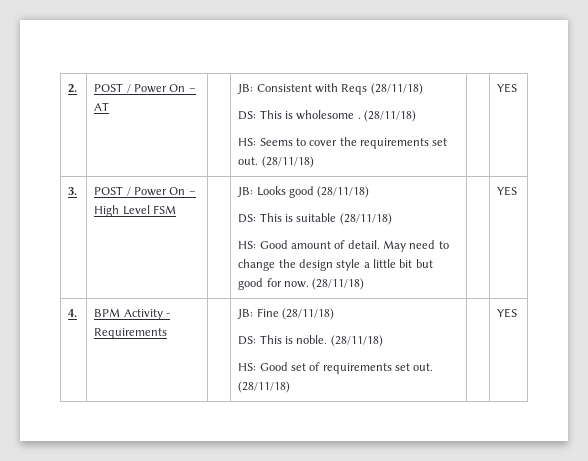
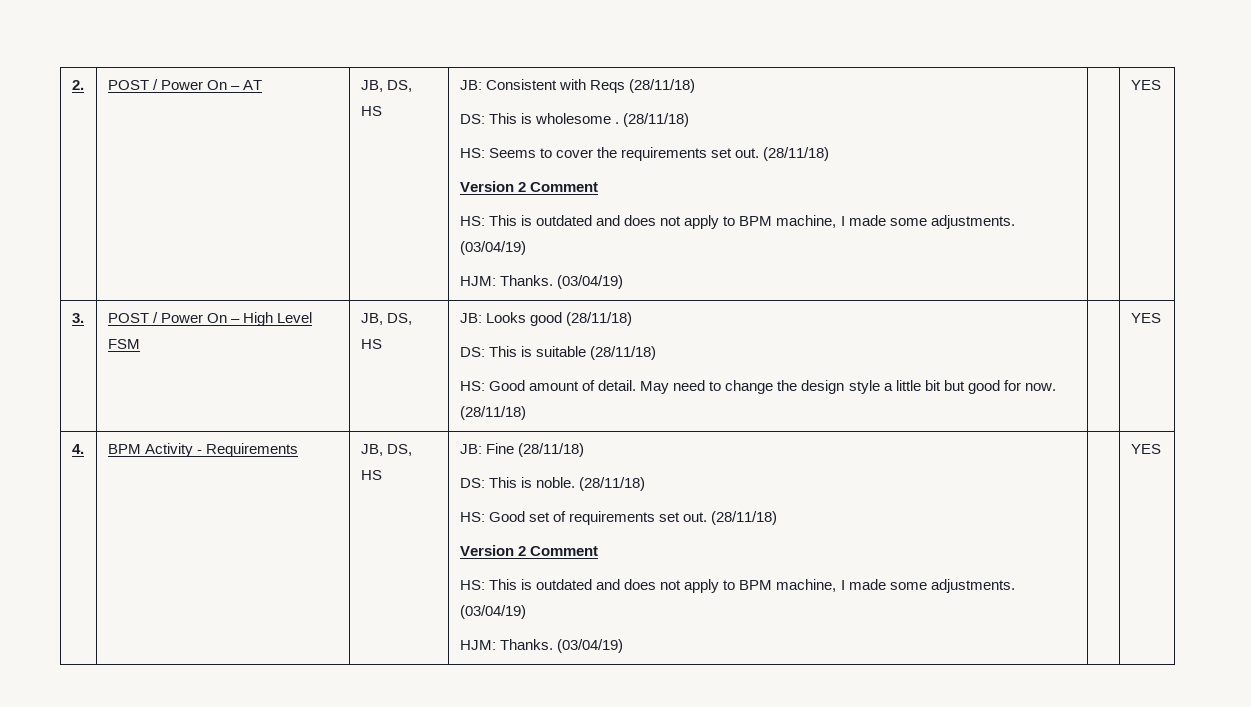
(110, 106) none -> [360,80,413,92] [360,106,382,116] JB, DS, HS
(314, 162) none -> [459,181,599,192] [459,215,1015,229] [459,241,526,255] [459,275,624,289] // Version 2 Comment // HS: This is outdated and does not apply to BPM machine, I made some adjustments. (03/04/19) // HJM: Thanks. (03/04/19)
(176, 209) none -> [360,313,413,325] [360,339,382,349] JB, DS, HS
(168, 333) none -> [360,444,413,456] [360,470,382,480] JB, DS, HS
(291, 387) none -> [459,545,599,556] [459,579,1015,593] [459,605,526,619] [459,639,624,653] // Version 2 Comment // HS: This is outdated and does not apply to BPM machine, I made some adjustments. (03/04/19) // HJM: Thanks. (03/04/19)

